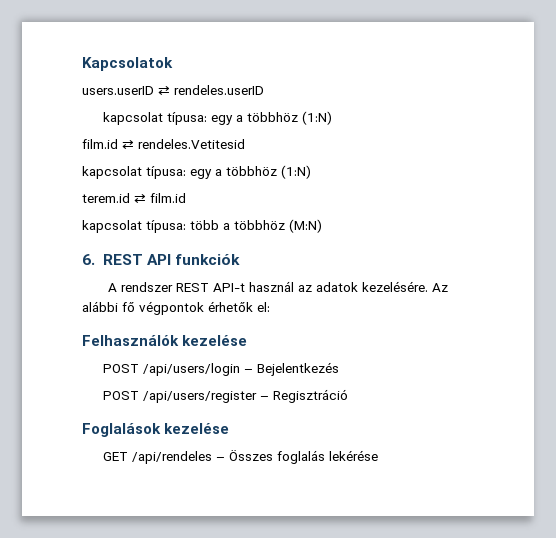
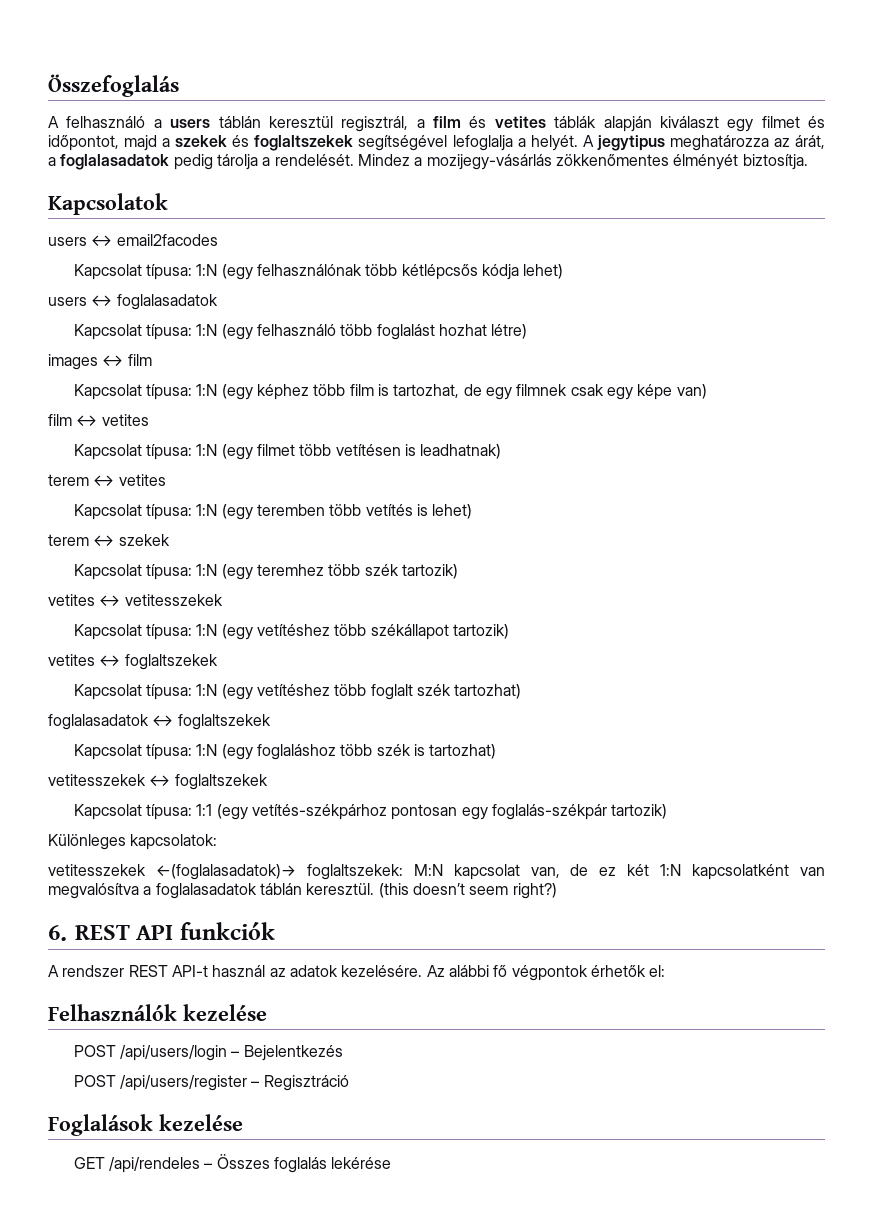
[82,57,173,71] [82,85,264,95] [103,111,333,125] [82,139,245,149] [82,165,311,179] [82,193,186,203] [82,219,322,233] Kapcsolatok // users.userID ⇄ rendeles.userID // kapcsolat típusa: egy a többhöz (1:N) // film.id ⇄ rendeles.Vetitesid // kapcsolat típusa: egy a többhöz (1:N) // terem.id ⇄ film.id // kapcsolat típusa: több a többhöz (M:N) -> [48,74,179,97] [48,116,825,132] [48,135,825,151] [48,154,808,170] [48,193,168,215] [48,234,218,246] [73,264,564,280] [48,294,218,310] [73,324,528,340] [48,354,152,370] [73,384,707,400] [48,414,149,426] [73,444,502,460] [48,474,166,486] [73,504,473,520] [48,534,170,546] [73,564,458,580] [48,594,223,606] [73,624,509,640] [48,654,218,670] [73,684,522,700] [48,714,271,730] [73,744,497,760] [48,774,268,790] [73,804,668,820] [48,834,218,850] [48,864,825,880] [48,883,557,899] Összefoglalás // A felhasználó a users táblán keresztül regisztrál, a film és vetites táblák alapján kiválaszt egy filmet és időpontot, majd a szekek és foglaltszekek segítségével lefoglalja a helyét. A jegytipus meghatározza az árát, a foglalasadatok pedig tárolja a rendelését. Mindez a mozijegy-vásárlás zökkenőmentes élményét biztosítja. // Kapcsolatok // users ↔ email2facodes // Kapcsolat típusa: 1:N (egy felhasználónak több kétlépcsős kódja lehet) // users ↔ foglalasadatok // Kapcsolat típusa: 1:N (egy felhasználó több foglalást hozhat létre) // images ↔ film // Kapcsolat típusa: 1:N (egy képhez több film is tartozhat, de egy filmnek csak egy képe van) // film ↔ vetites // Kapcsolat típusa: 1:N (egy filmet több vetítésen is leadhatnak) // terem ↔ vetites // Kapcsolat típusa: 1:N (egy teremben több vetítés is lehet) // terem ↔ szekek // Kapcsolat típusa: 1:N (egy teremhez több szék tartozik) // vetites ↔ vetitesszekek // Kapcsolat típusa: 1:N (egy vetítéshez több székállapot tartozik) // vetites ↔ foglaltszekek // Kapcsolat típusa: 1:N (egy vetítéshez több foglalt szék tartozhat) // foglalasadatok ↔ foglaltszekek // Kapcsolat típusa: 1:N (egy foglaláshoz több szék is tartozhat) // vetitesszekek ↔ foglaltszekek // Kapcsolat típusa: 1:1 (egy vetítés-székpárhoz pontosan egy foglalás-székpár tartozik) // Különleges kapcsolatok: // vetitesszekek ←(foglalasadatok)→ foglaltszekek: M:N kapcsolat van, de ez két 1:N kapcsolatként van megvalósítva a foglalasadatok táblán keresztül. (this doesn’t seem right?)

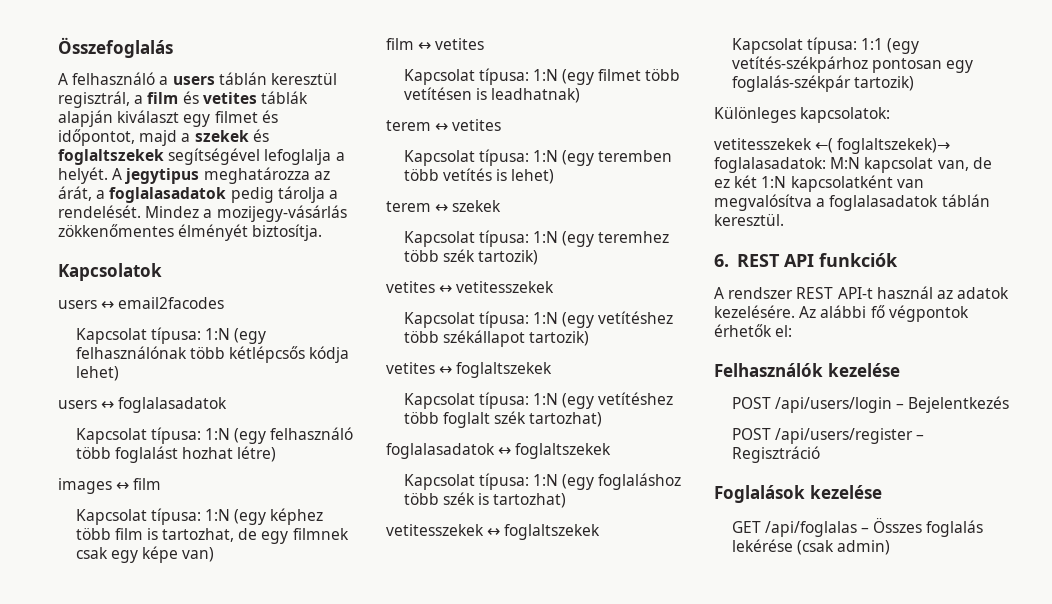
[155,864,403,880] ←(foglalasadatok)→ foglaltszekek: -> [815,138,951,154] [714,157,826,173] ←( foglaltszekek)→ foglalasadatok:
[378,883,557,899] (this doesn’t seem right?) -> (784, 220) none
[109,1157,201,1173] /api/rendeles -> [764,521,857,537] /api/foglalas
(392, 1163) none -> [796,540,890,555] (csak admin)

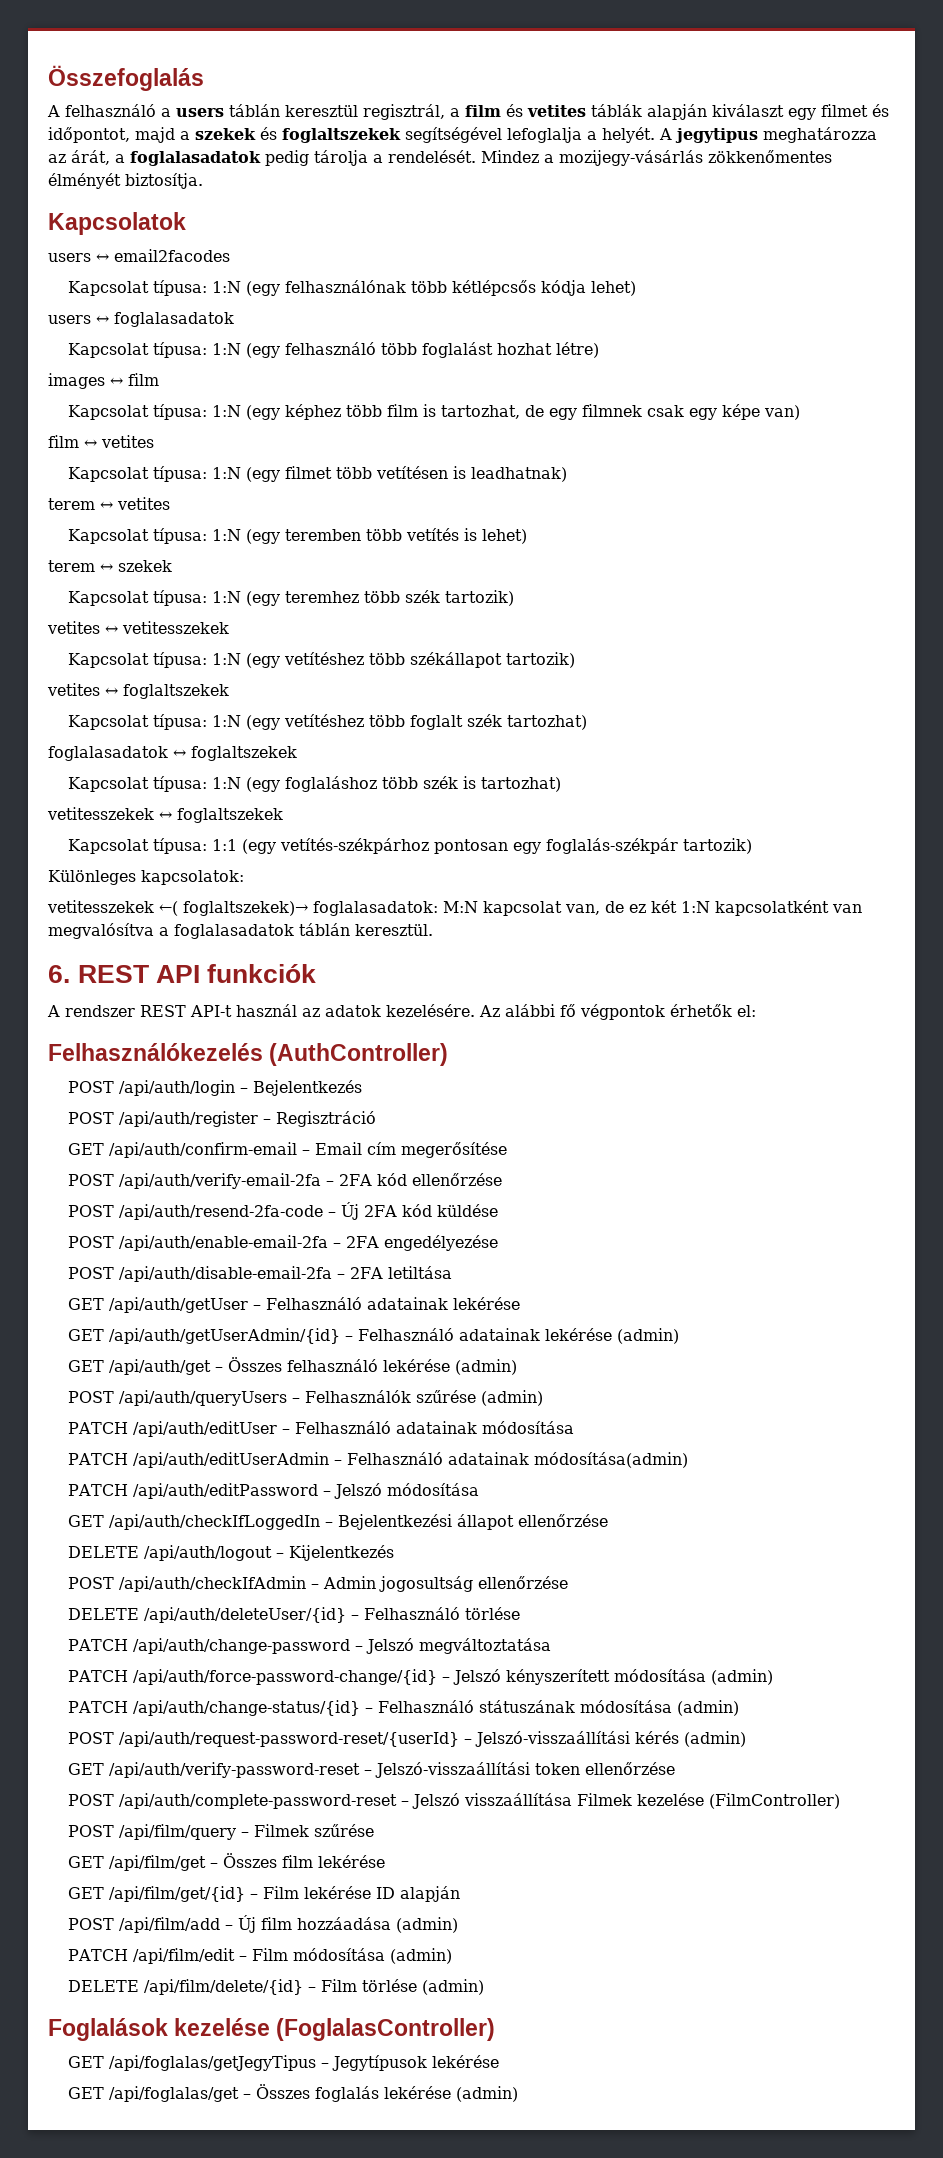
[714,363,900,377] [731,397,892,413] Felhasználók kezelése // POST /api/users/login -> [48,1043,449,1066] [68,1080,236,1096] Felhasználókezelés (AuthController) // POST /api/auth/login
[774,428,913,444] /api/users/register -> [119,1111,259,1127] /api/auth/register
(820, 454) none -> [68,1142,508,1158] [68,1173,503,1189] [68,1202,499,1220] [68,1235,499,1251] [68,1266,453,1282] [68,1297,521,1313] [68,1328,680,1344] [68,1357,518,1375] [68,1390,544,1406] [68,1421,575,1437] [68,1452,689,1468] [68,1483,480,1499] [68,1514,609,1530] [68,1545,395,1561] [68,1576,569,1592] [68,1607,521,1623] [68,1638,552,1654] [68,1669,774,1685] [68,1700,740,1716] [68,1731,747,1747] [68,1762,676,1778] [68,1793,841,1809] [68,1824,375,1840] [68,1853,386,1871] [68,1886,461,1902] [68,1915,459,1933] [68,1948,453,1964] [68,1979,485,1995] // GET /api/auth/confirm-email – Email cím megerősítése // POST /api/auth/verify-email-2fa – 2FA kód ellenőrzése // POST /api/auth/resend-2fa-code – Új 2FA kód küldése // POST /api/auth/enable-email-2fa – 2FA engedélyezése // POST /api/auth/disable-email-2fa – 2FA letiltása // GET /api/auth/getUser – Felhasználó adatainak lekérése // GET /api/auth/getUserAdmin/{id} – Felhasználó adatainak lekérése (admin) // GET /api/auth/get – Összes felhasználó lekérése (admin) // POST /api/auth/queryUsers – Felhasználók szűrése (admin) // PATCH /api/auth/editUser – Felhasználó adatainak módosítása // PATCH /api/auth/editUserAdmin – Felhasználó adatainak módosítása(admin) // PATCH /api/auth/editPassword – Jelszó módosítása // GET /api/auth/checkIfLoggedIn – Bejelentkezési állapot ellenőrzése // DELETE /api/auth/logout – Kijelentkezés // POST /api/auth/checkIfAdmin – Admin jogosultság ellenőrzése // DELETE /api/auth/deleteUser/{id} – Felhasználó törlése // PATCH /api/auth/change-password – Jelszó megváltoztatása // PATCH /api/auth/force-password-change/{id} – Jelszó kényszerített módosítása (admin) // PATCH /api/auth/change-status/{id} – Felhasználó státuszának módosítása (admin) // POST /api/auth/request-password-reset/{userId} – Jelszó-visszaállítási kérés (admin) // GET /api/auth/verify-password-reset – Jelszó-visszaállítási token ellenőrzése // POST /api/auth/complete-password-reset – Jelszó visszaállítása Filmek kezelése (FilmController) // POST /api/film/query – Filmek szűrése // GET /api/film/get – Összes film lekérése // GET /api/film/get/{id} – Film lekérése ID alapján // POST /api/film/add – Új film hozzáadása (admin) // PATCH /api/film/edit – Film módosítása (admin) // DELETE /api/film/delete/{id} – Film törlése (admin)
[731,521,857,537] // GET /api/foglalas -> [276,2018,496,2041] [68,2055,500,2071] [68,2086,240,2102] (FoglalasController) // GET /api/foglalas/getJegyTipus – Jegytípusok lekérése // GET /api/foglalas/get
[796,540,890,555] (csak admin) -> [456,2086,519,2102] (admin)

